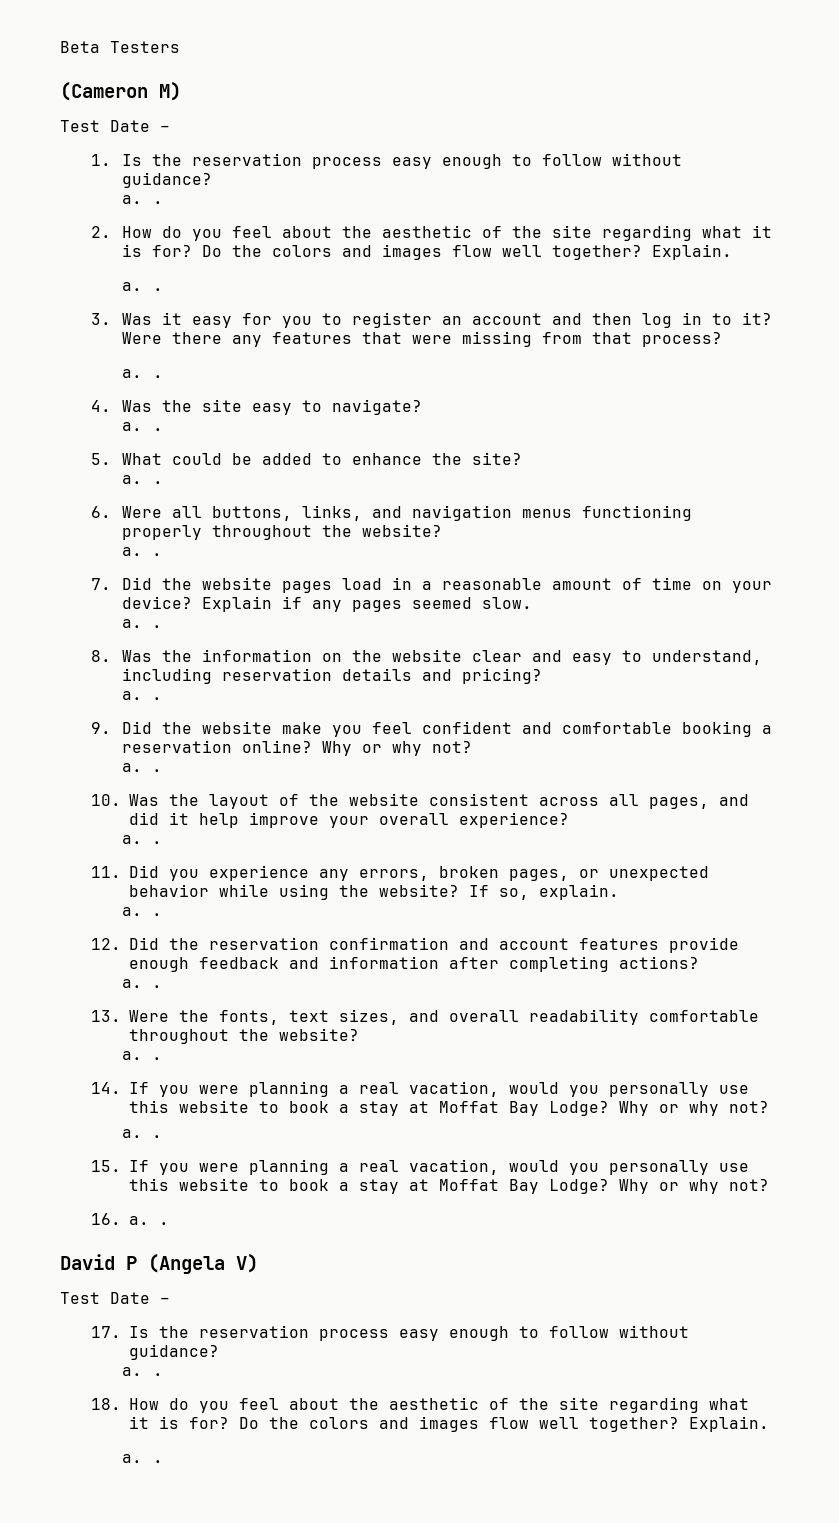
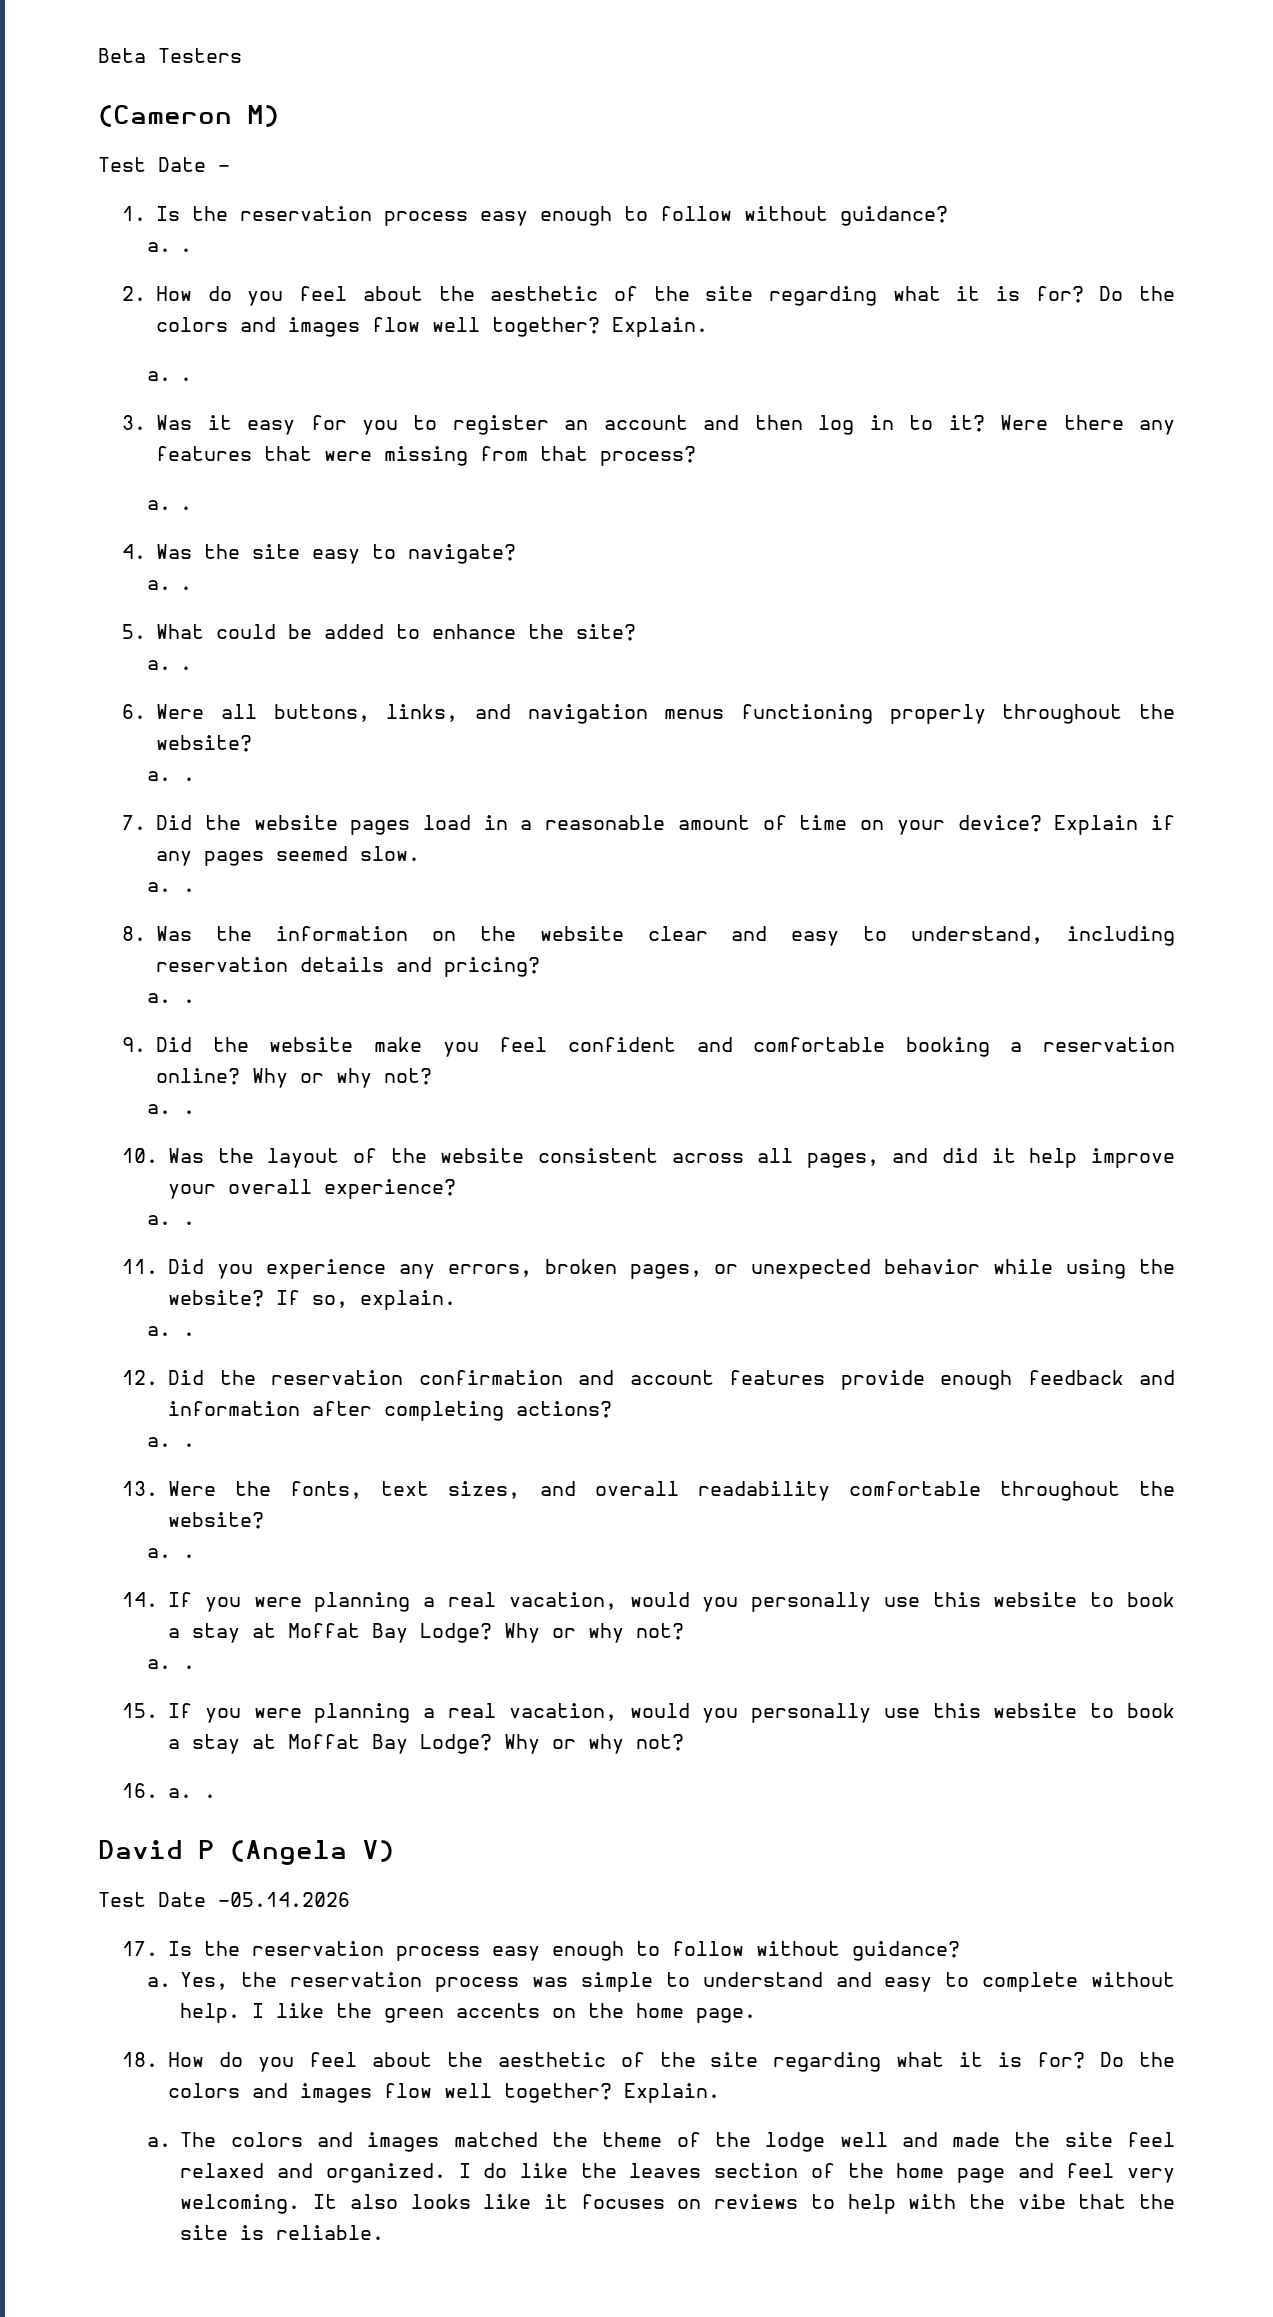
[160,1297,170,1304] – -> [218,1892,350,1907] –05.14.2026
[153,1373,164,1376] . -> [180,1972,1175,1992] [180,2003,757,2023] Yes, the reservation process was simple to understand and easy to complete without help. I like the green accents on the home page.
[153,1460,164,1463] . -> [180,2132,1175,2152] [180,2163,1175,2183] [180,2194,1175,2214] [180,2225,385,2240] The colors and images matched the theme of the lodge well and made the site feel relaxed and organized. I do like the leaves section of the home page and feel very welcoming. It also looks like it focuses on reviews to help with the vibe that the site is reliable.

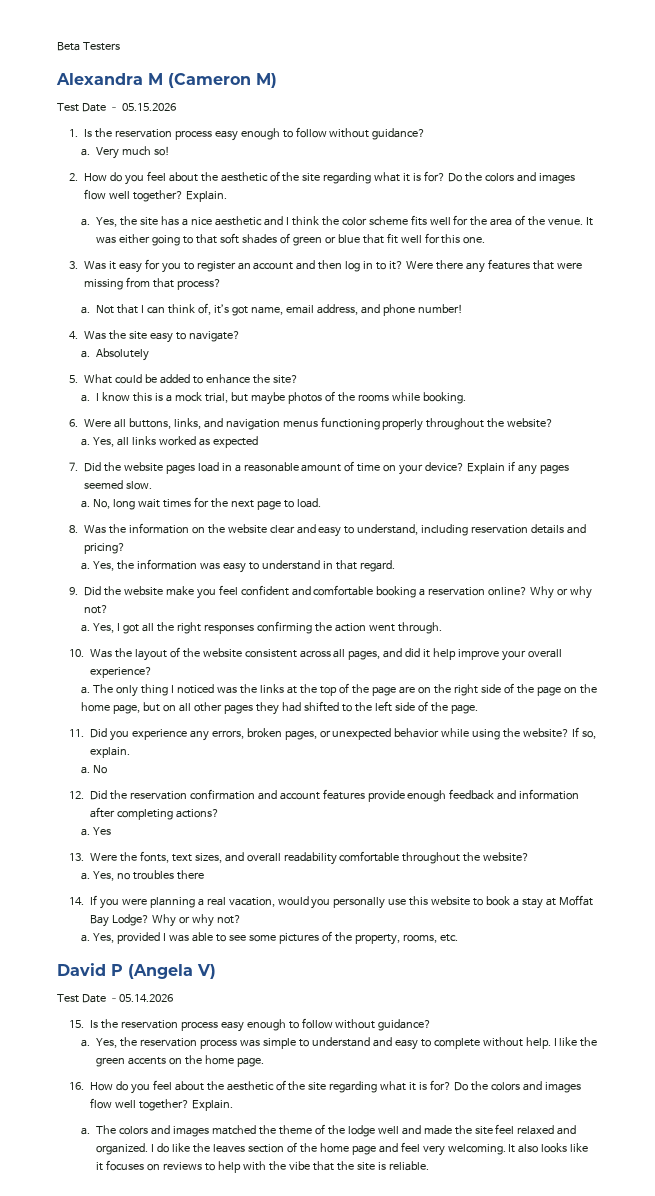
(242, 55) none -> [56,73,163,85] Alexandra M
(230, 168) none -> [121,103,176,111] 05.15.2026
[180,248,193,252] . -> [95,146,170,159] Very much so!
[180,377,193,381] . -> [95,215,594,227] [95,233,486,246] Yes, the site has a nice aesthetic and I think the color scheme fits well for the area of the venue. It was either going to that soft shades of green or blue that fit well for this one.
[180,506,193,510] . -> [95,303,463,316] Not that I can think of, it’s got name, email address, and phone number!
[180,586,193,590] . -> [95,348,149,361] Absolutely
[180,666,193,670] . -> [95,391,466,405] I know this is a mock trial, but maybe photos of the rooms while booking.
[182,777,195,781] . -> [93,436,259,448] Yes, all links worked as expected
[182,888,195,892] . -> [93,497,322,510] No, long wait times for the next page to load.
[182,999,195,1003] . -> [93,559,396,573] Yes, the information was easy to understand in that regard.
[182,1110,195,1114] . -> [93,621,443,634] Yes, I got all the right responses confirming the action went through.
[182,1221,195,1225] . -> [93,683,597,697] [81,701,478,715] The only thing I noticed was the links at the top of the page are on the right side of the page on the home page, but on all other pages they had shifted to the left side of the page.
[182,1332,195,1336] . -> [93,765,108,774] No
[182,1443,195,1447] . -> [93,827,112,835] Yes
[182,1554,195,1558] . -> [93,870,205,881] Yes, no troubles there
[182,1665,195,1669] [122,1703,1175,1723] [168,1734,685,1754] [122,1783,217,1798] . // 15. If you were planning a real vacation, would you personally use this website to book a stay at Moffat Bay Lodge? Why or why not? // 16. a. . -> [93,931,458,945] Yes, provided I was able to see some pictures of the property, rooms, etc.
[122,1941,159,1956] 17. -> [69,1020,85,1028] 15.
[122,2052,159,2067] 18. -> [69,1082,85,1090] 16.

